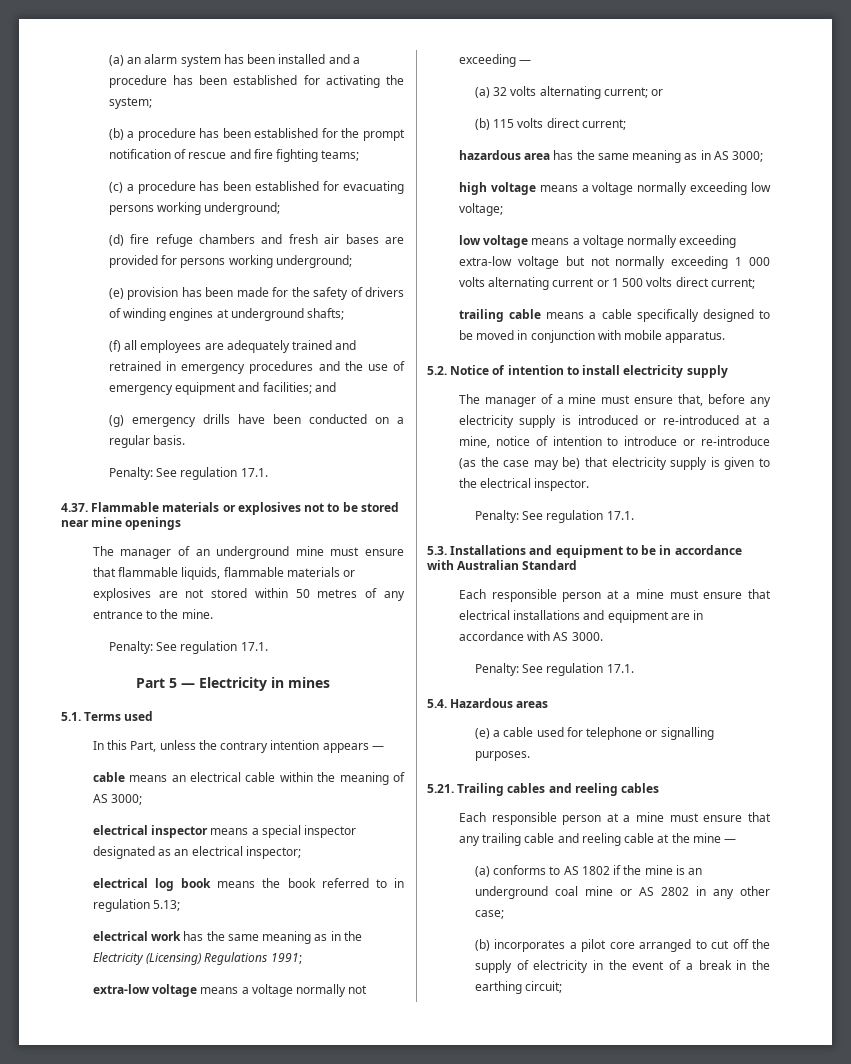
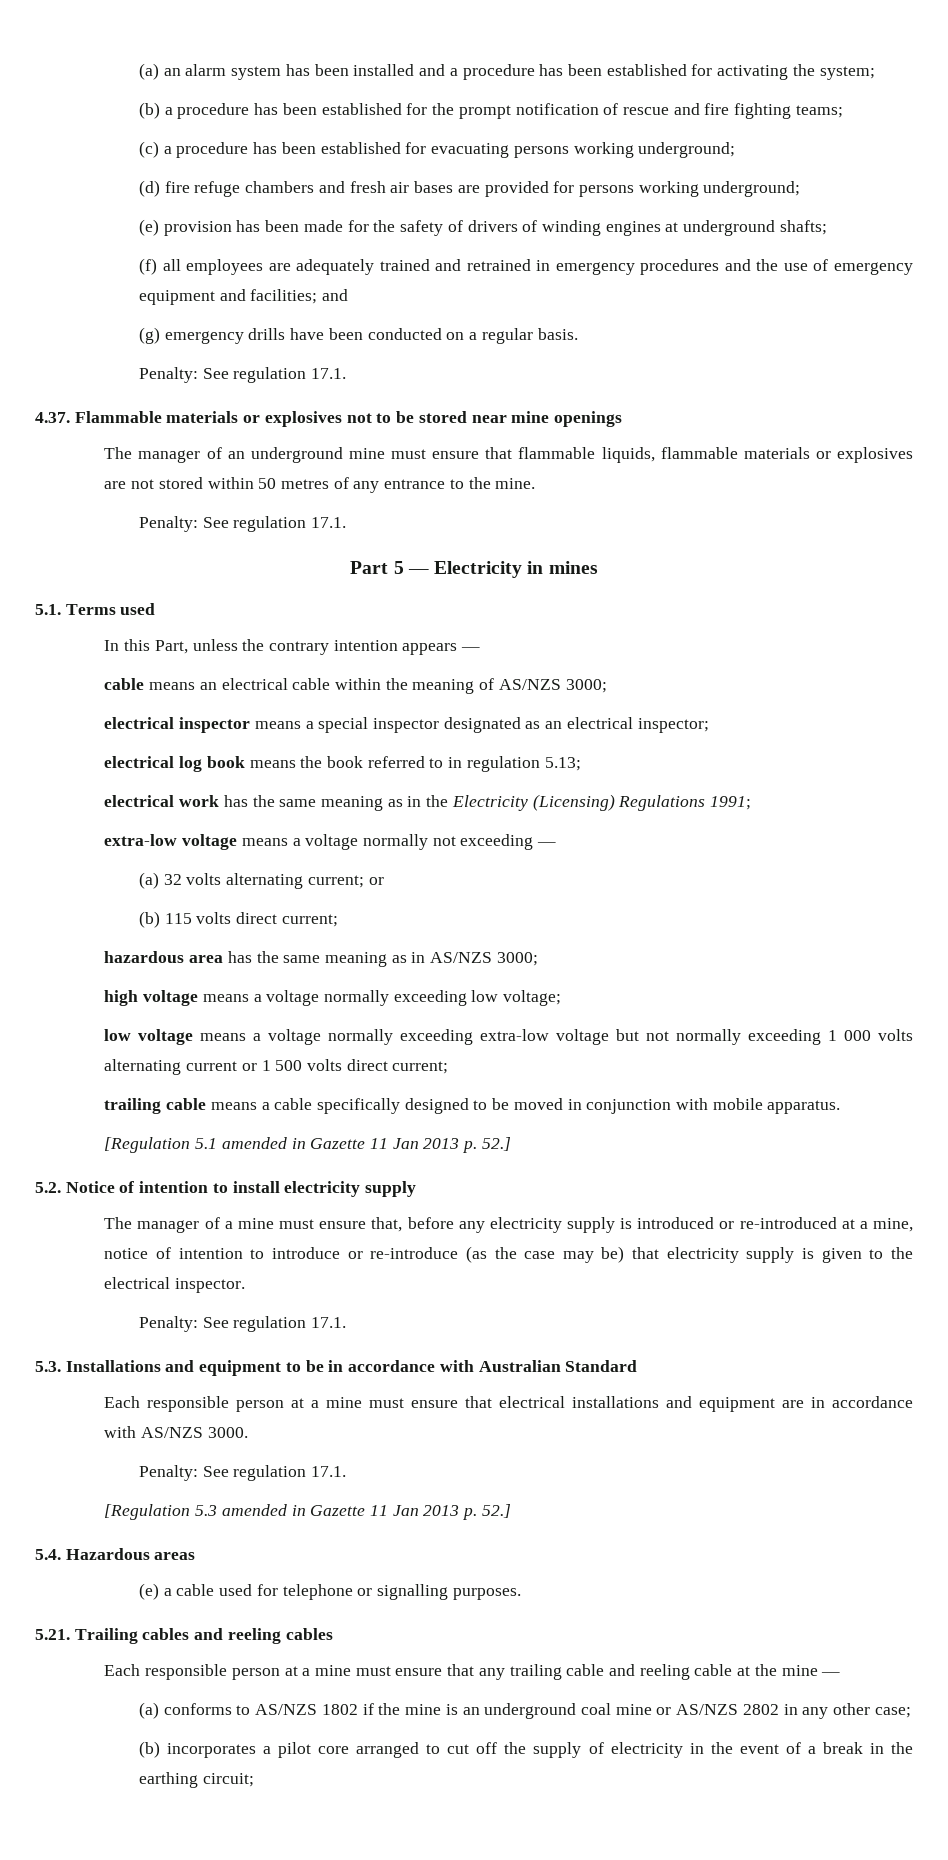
[92,794,108,803] AS -> [498,679,561,690] AS/NZS
[713,151,729,160] AS -> [430,952,493,963] AS/NZS
(726, 337) none -> [104,1137,511,1153] // [Regulation 5.1 amended in Gazette 11 Jan 2013 p. 52.]
[553,632,569,641] AS -> [141,1427,204,1438] AS/NZS
(634, 668) none -> [104,1504,511,1520] // [Regulation 5.3 amended in Gazette 11 Jan 2013 p. 52.]
[563,866,579,875] AS -> [255,1704,318,1715] AS/NZS
[638,887,654,896] AS -> [676,1704,739,1715] AS/NZS

